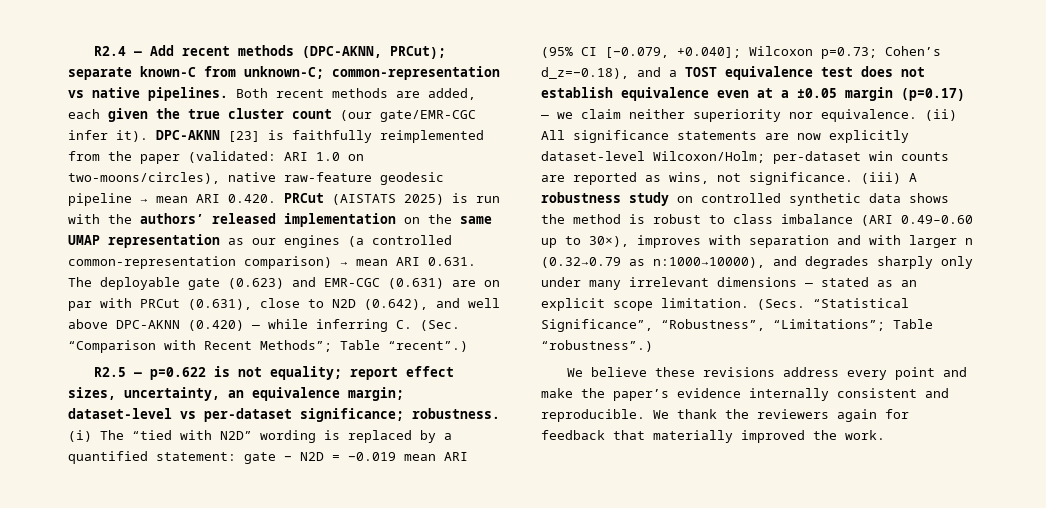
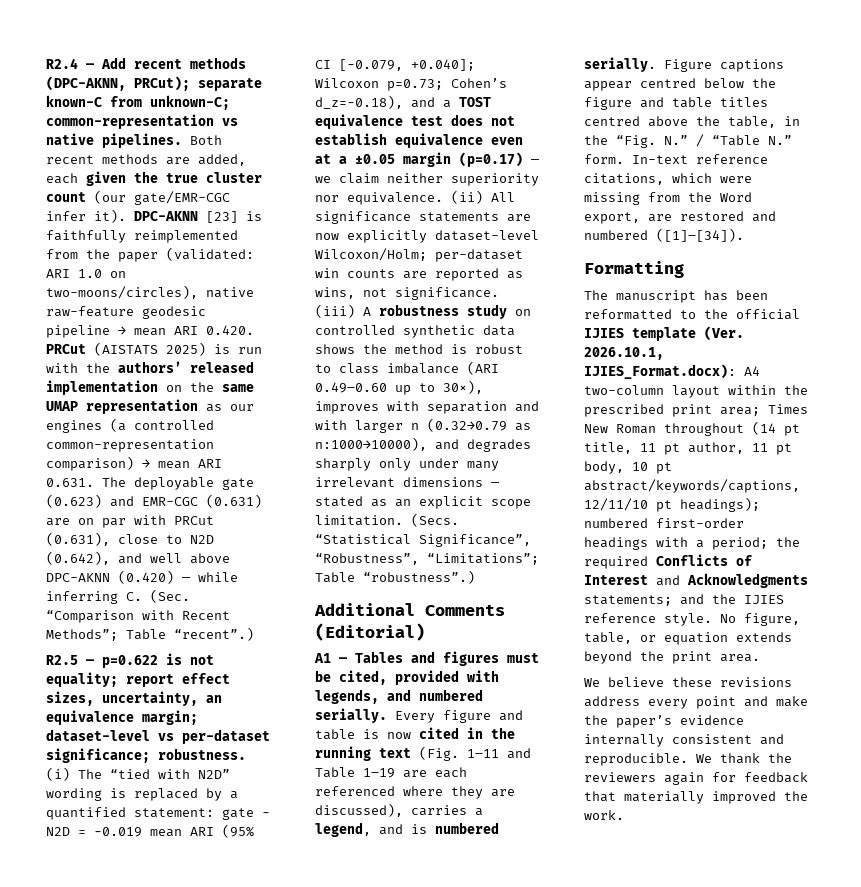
(653, 346) none -> [314,603,505,616] [315,623,425,641] [314,651,539,666] [315,670,499,685] [315,689,483,704] [315,708,523,723] [315,727,515,740] [315,746,531,761] [315,767,467,778] [315,786,515,799] [315,803,483,817] [315,822,499,837] [584,57,784,72] [584,78,776,91] [584,97,768,110] [584,116,800,128] [584,134,792,148] [584,154,768,164] [584,173,752,185] [584,192,752,205] [584,211,776,224] [584,228,744,242] [584,261,684,278] [584,290,768,303] [584,309,800,320] [584,326,744,341] [584,347,664,360] [584,364,760,379] [584,385,808,398] [584,404,808,417] [584,421,800,436] [584,442,792,455] [584,461,672,474] [584,479,800,493] [584,497,760,512] [584,518,744,528] [584,537,800,550] [584,554,752,569] [584,573,808,588] [584,594,784,606] [584,613,800,626] [584,632,792,645] [584,651,760,664] // Additional Comments (Editorial) // A1 — Tables and figures must be cited, provided with legends, and numbered serially. Every figure and table is now cited in the running text (Fig. 1–11 and Table 1–19 are each referenced where they are discussed), carries a legend, and is numbered serially. Figure captions appear centred below the figure and table titles centred above the table, in the “Fig. N.” / “Table N.” form. In-text reference citations, which were missing from the Word export, are restored and numbered ([1]–[34]). // Formatting // The manuscript has been reformatted to the official IJIES template (Ver. 2026.10.1, IJIES_Format.docx): A4 two-column layout within the prescribed print area; Times New Roman throughout (14 pt title, 11 pt author, 11 pt body, 10 pt abstract/keywords/captions, 12/11/10 pt headings); numbered first-order headings with a period; the required Conflicts of Interest and Acknowledgments statements; and the IJIES reference style. No figure, table, or equation extends beyond the print area.

